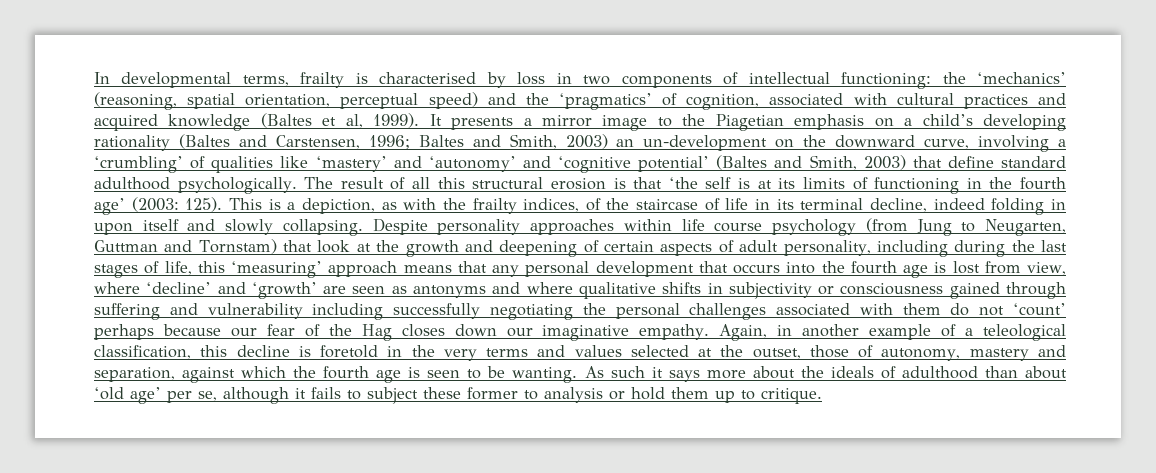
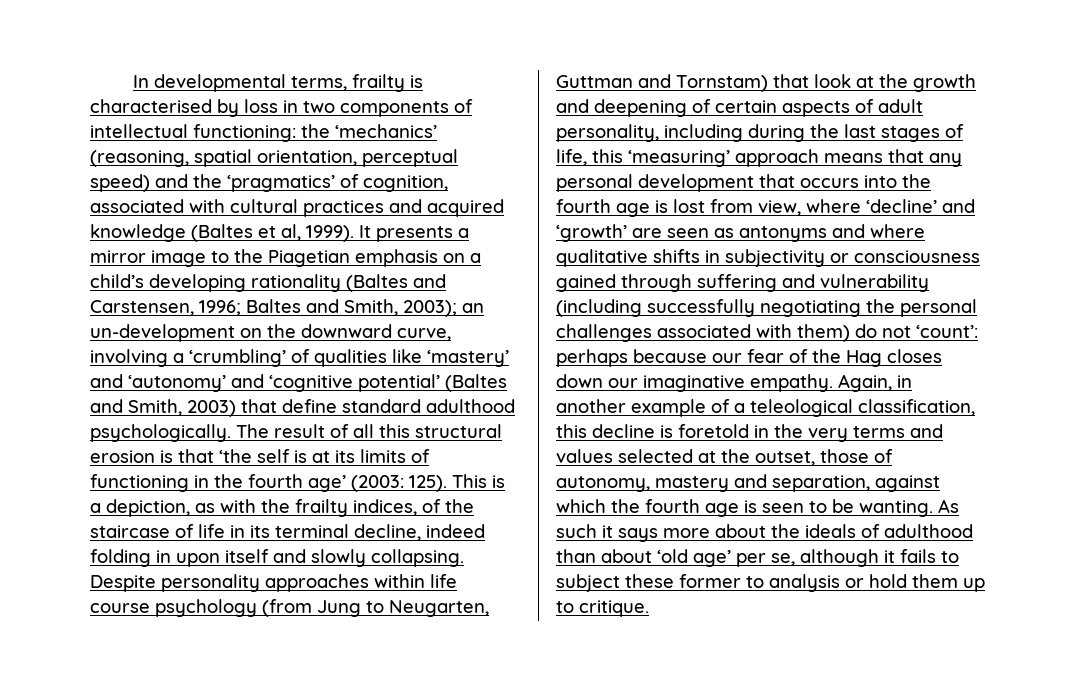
[565,134,608,149] 2003) -> [403,300,457,317] 2003);
[312,303,384,320] including -> [556,299,642,317] (including
[902,303,941,315] them -> [797,324,850,342] them)
[1013,303,1067,316] ‘count’ -> [916,325,978,338] ‘count’:

